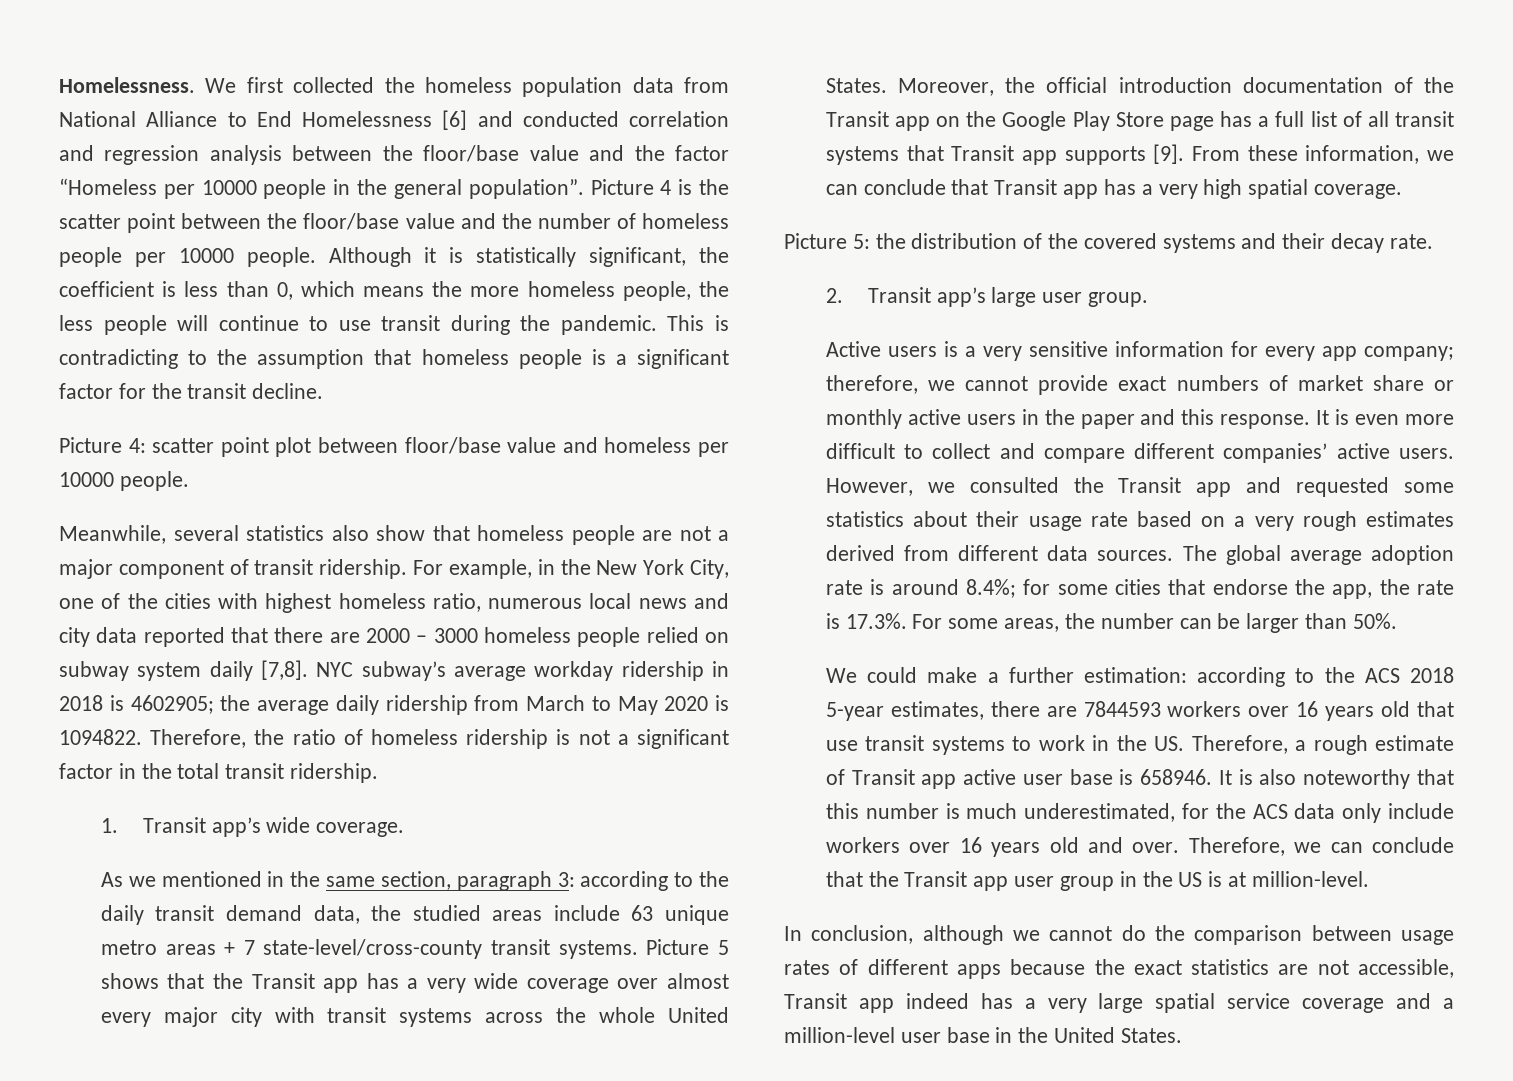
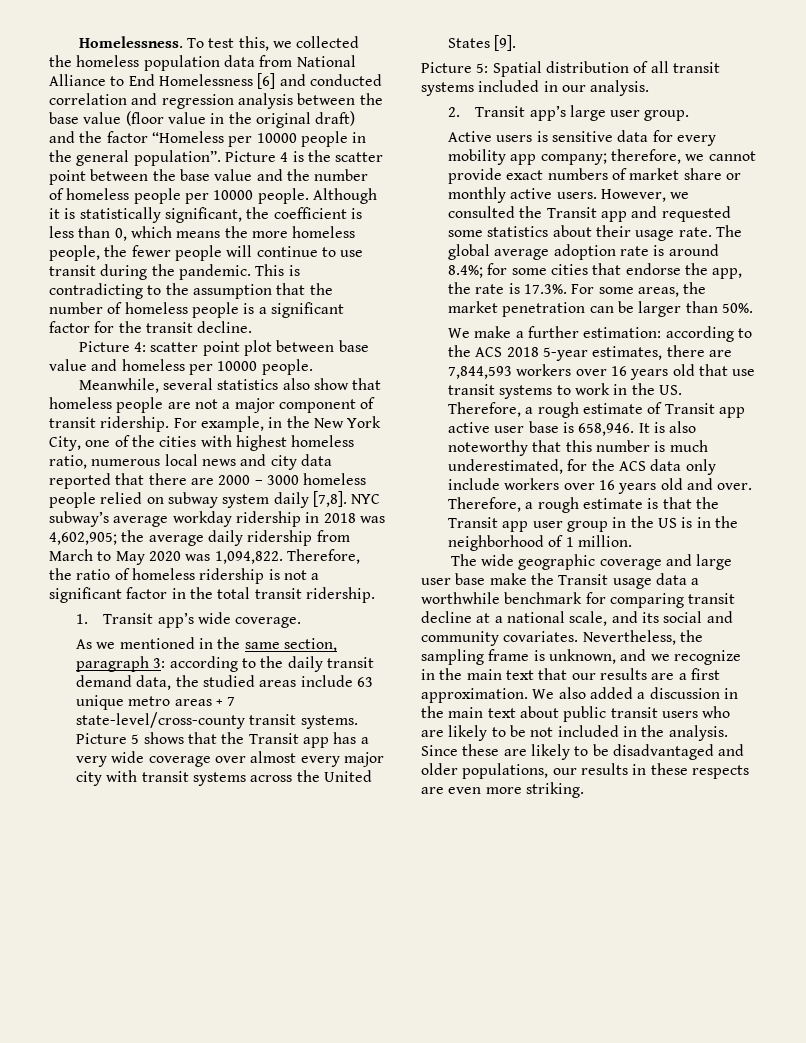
[205,77,283,93] We first -> [186,36,292,51] To test this, we
[423,145,579,162] floor/base value -> [49,111,356,128] base value (floor value in the original draft)
[303,213,400,230] floor/base -> [179,169,210,181] base
[59,315,93,331] less -> [131,245,171,257] fewer
(412, 357) none -> [309,283,333,295] [49,302,123,314] the number of
[404,437,501,454] floor/base -> [338,340,369,352] base
[109,695,214,714] is 4602905; -> [359,516,385,523] [49,532,117,545] was 4,602,905;
[715,695,729,711] [59,729,142,745] is 1094822. -> [185,551,283,564] was 1,094,822.
[599,1007,729,1023] [825,77,1454,96] [825,111,1454,131] [825,144,1454,165] [825,179,1402,199] [784,233,1433,253] whole United States. Moreover, the official introduction documentation of the Transit app on the Google Play Store page has a full list of all transit systems that Transit app supports [9]. From these information, we can conclude that Transit app has a very high spatial coverage. // Picture 5: the distribution of the covered systems and their decay rate. -> [324,770,373,782] [448,35,517,51] [421,61,720,77] [421,80,650,96] United States [9]. // Picture 5: Spatial distribution of all transit systems included in our analysis.
[964,341,1224,361] a very sensitive information -> [552,130,649,142] sensitive data
(1315, 353) none -> [448,149,507,165] mobility
[966,409,1454,429] [825,443,1390,463] users in the paper and this response. It is even more difficult to collect and compare different companies’ active -> (553, 193) none
[1090,511,1455,531] [825,545,1174,561] rate based on a very rough estimates derived from different data sources. -> [678,227,712,237] rate.
[1100,613,1174,629] number -> [448,301,586,317] market penetration
[867,667,918,683] could -> (471, 333) none
[1083,701,1161,717] 7844593 -> [448,366,513,379] 7,844,593
[1140,769,1213,785] 658946. -> [578,423,635,436] 658,946.
[1294,837,1454,853] we can conclude -> [525,497,659,513] a rough estimate is
[1227,871,1369,887] [784,925,1454,945] [784,959,1454,979] [784,993,1454,1013] [784,1027,1182,1043] at million-level. // In conclusion, although we cannot do the comparison between usage rates of different apps because the exact statistics are not accessible, Transit app indeed has a very large spatial service coverage and a million-level user base in the United States. -> [696,516,738,528] [448,535,633,551] [450,554,733,570] [421,573,700,589] [421,592,736,608] [421,611,733,626] [421,630,703,646] [421,649,741,665] [421,668,720,680] [421,687,738,703] [421,706,731,722] [421,725,728,741] [421,744,745,760] [421,763,749,779] [421,782,584,798] in the neighborhood of 1 million. // The wide geographic coverage and large user base make the Transit usage data a worthwhile benchmark for comparing transit decline at a national scale, and its social and community covariates. Nevertheless, the sampling frame is unknown, and we recognize in the main text that our results are a first approximation. We also added a discussion in the main text about public transit users who are likely to be not included in the analysis. Since these are likely to be disadvantaged and older populations, our results in these respects are even more striking.

